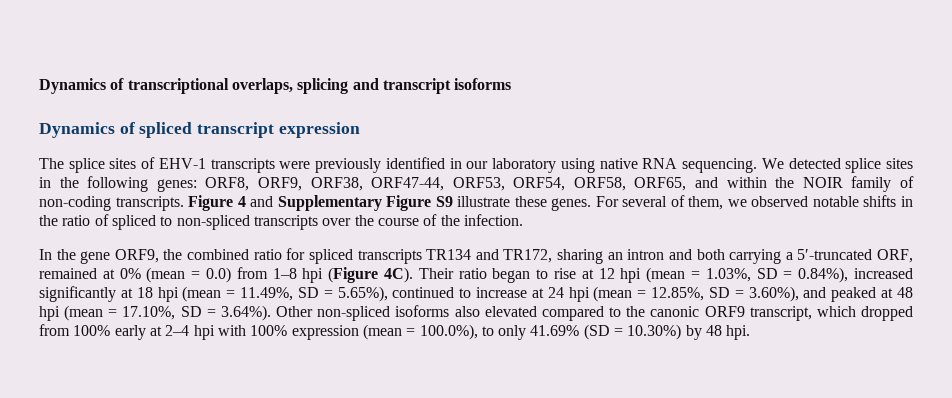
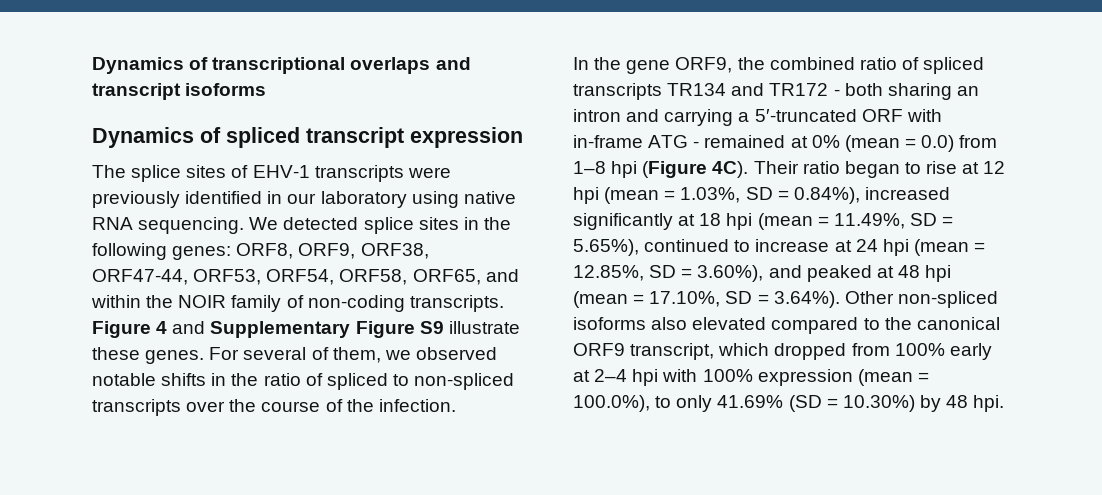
[231,78,349,94] overlaps, splicing -> [350,57,431,74] overlaps
[286,248,306,260] for -> [901,57,919,70] of
[503,249,553,263] TR172, -> [769,83,883,96] TR172 - both
[696,249,725,260] both -> (660, 115) none
[876,249,913,263] ORF, -> [861,109,942,122] [573,135,700,148] ORF with in-frame ATG -
[650,306,700,317] canonic -> [916,317,1000,330] canonical

